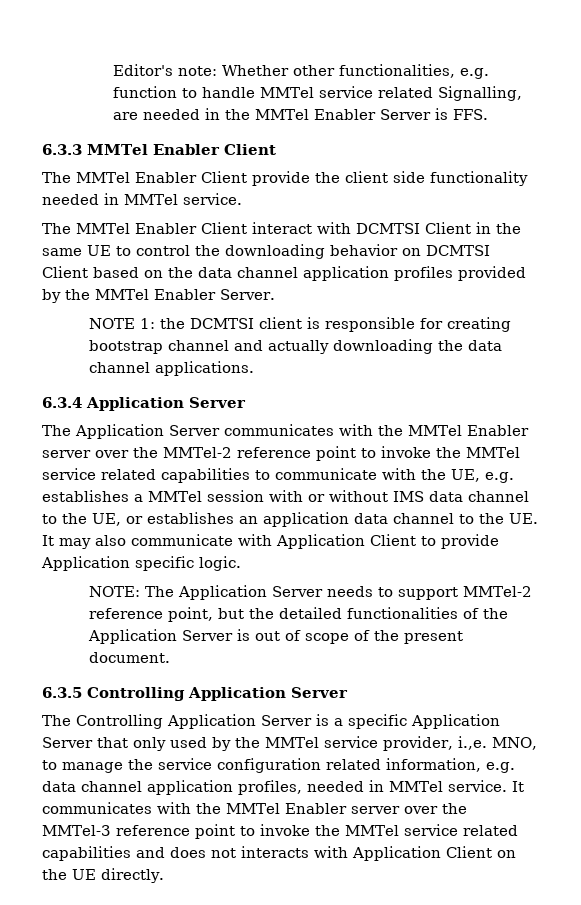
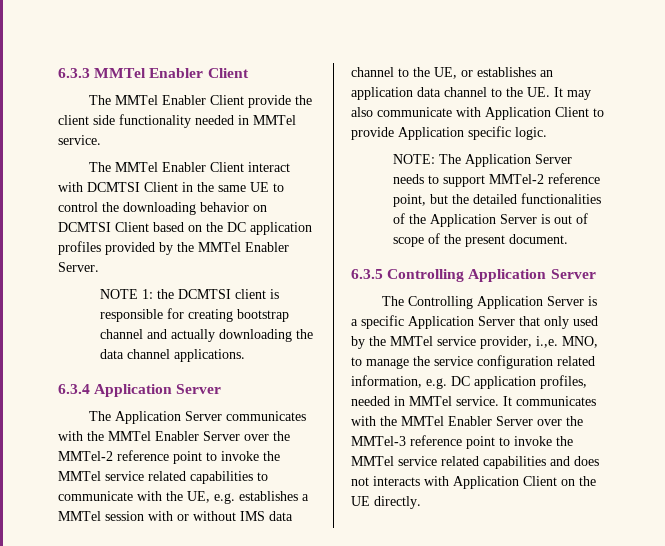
[112,64,489,79] [112,86,522,101] [112,108,488,120] Editor's note: Whether other functionalities, e.g. function to handle MMTel service related Signalling, are needed in the MMTel Enabler Server is FFS. // -> (58, 73) none
[198,267,298,278] data channel -> [227,222,246,232] DC
[42,450,91,458] server -> [203,431,240,441] Server
[42,781,142,792] data channel -> [451,376,470,386] DC
[350,806,400,814] server -> [496,416,533,426] Server

